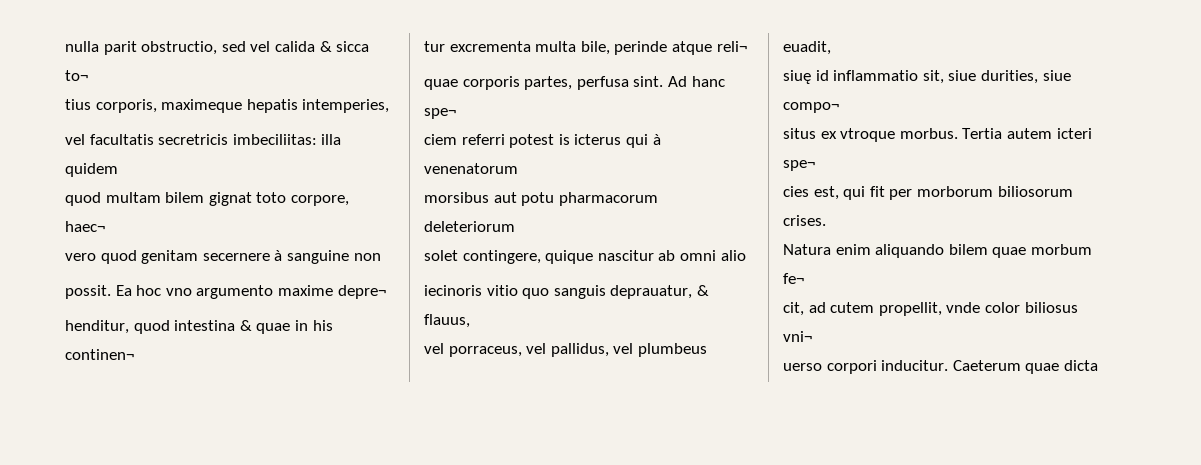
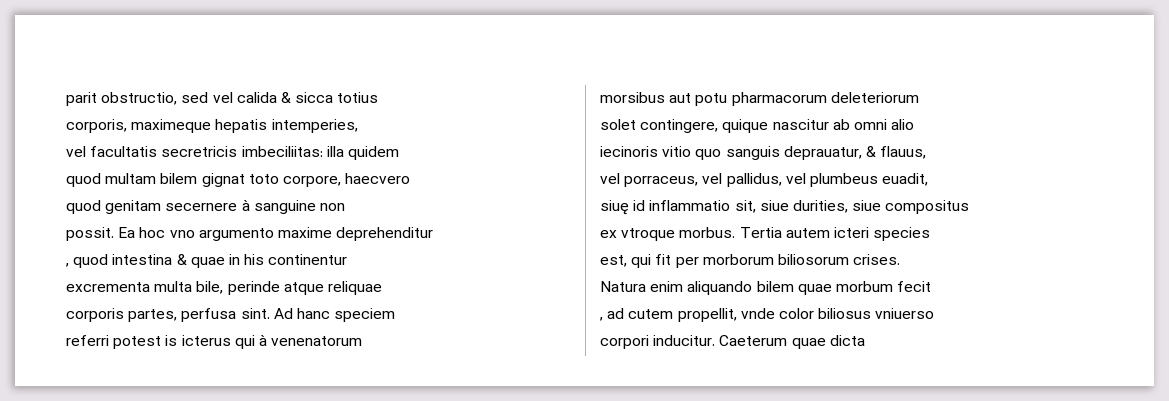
[65,41,99,52] nulla -> (66, 99) none
[65,70,88,81] [65,99,91,110] to¬ // tius -> [337,92,379,103] totius //
[65,221,105,232] [65,253,96,261] haec¬ // vero -> [345,173,411,184] haecvero //
[337,285,386,299] [65,320,129,334] depre¬ // henditur, -> [336,227,434,241] [65,263,69,267] deprehenditur // ,
[65,349,134,360] [424,41,445,52] continen¬ // tur -> [268,254,348,265] continentur //
[716,41,747,52] [424,79,458,90] reli¬ // quae -> [327,281,382,295] reliquae //
[424,108,456,119] [424,134,457,145] spe¬ // ciem -> [334,308,396,322] speciem //
[783,102,839,113] [783,128,816,139] compo¬ // situs -> [885,200,970,214] compositus //
[783,160,815,171] [783,186,809,197] spe¬ // cies -> [873,227,931,241] species //
[783,273,804,284] [783,302,804,316] fe¬ // cit, -> [897,281,932,292] [599,317,603,321] fecit // ,
[783,331,812,342] [783,363,822,371] vni¬ // uerso -> [875,308,935,319] vniuerso //

